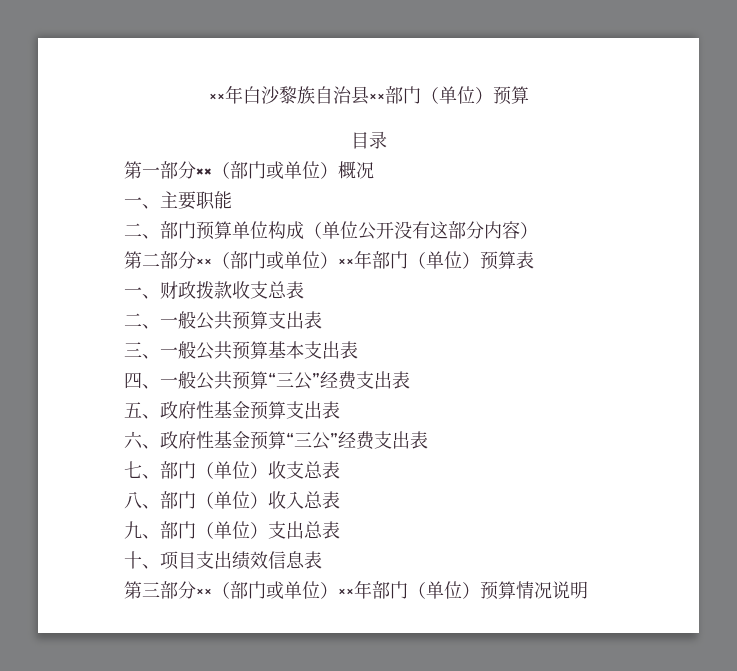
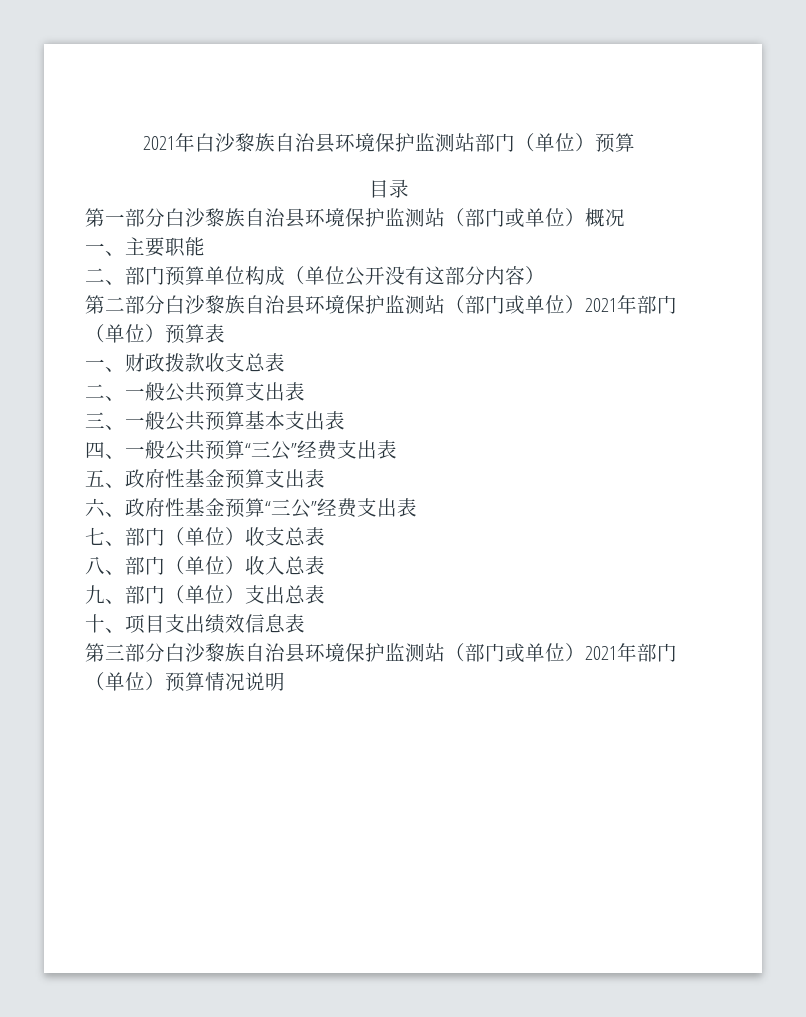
[208,93,225,102] ×× -> [143,136,175,150] 2021
[368,93,385,102] ×× -> [335,133,475,152] 环境保护监测站
[196,168,212,177] ×× -> [165,208,445,228] 白沙黎族自治县环境保护监测站
[196,251,354,269] ××（部门或单位）×× -> [165,295,617,315] 白沙黎族自治县环境保护监测站（部门或单位）2021
[196,581,354,599] ××（部门或单位）×× -> [165,643,617,663] 白沙黎族自治县环境保护监测站（部门或单位）2021

